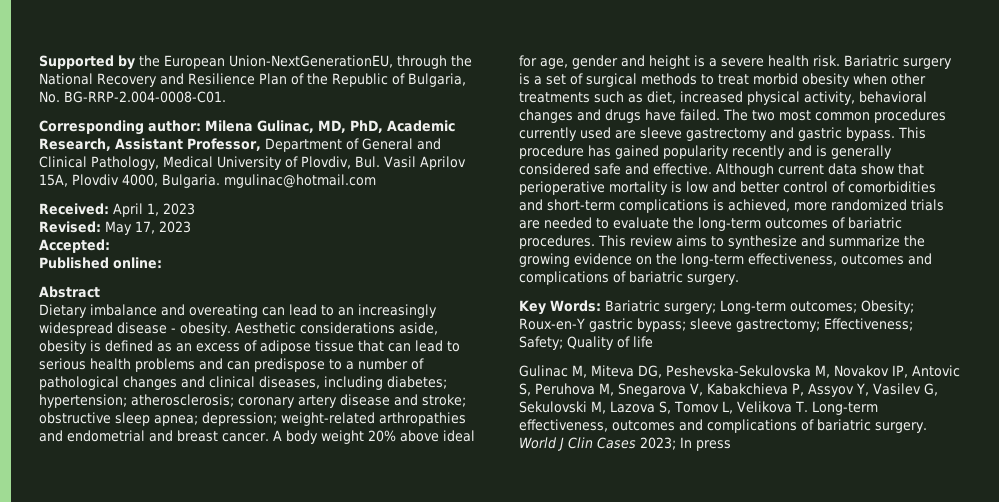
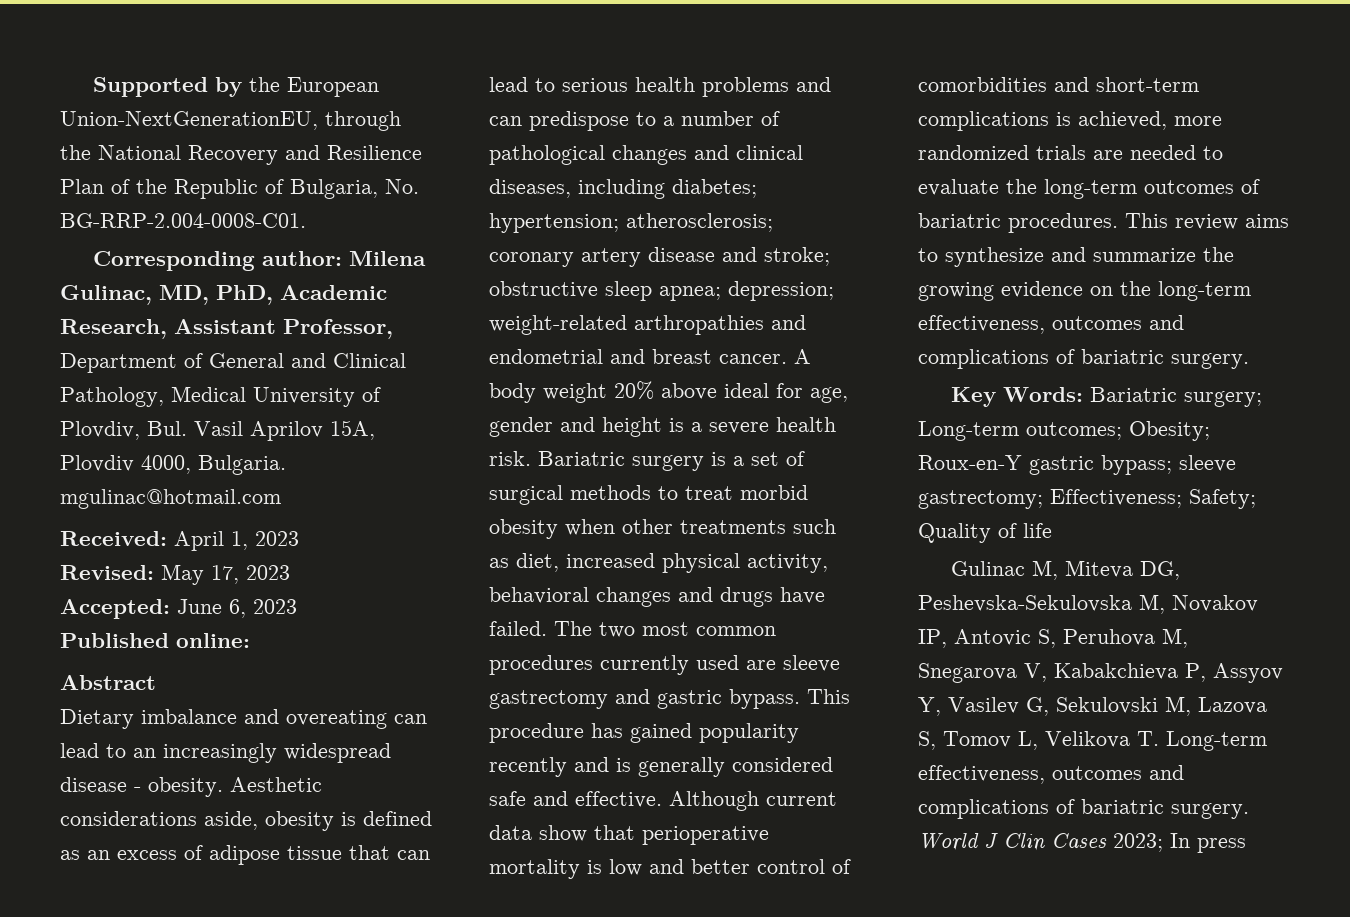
(110, 246) none -> [177,599,297,618] June 6, 2023

